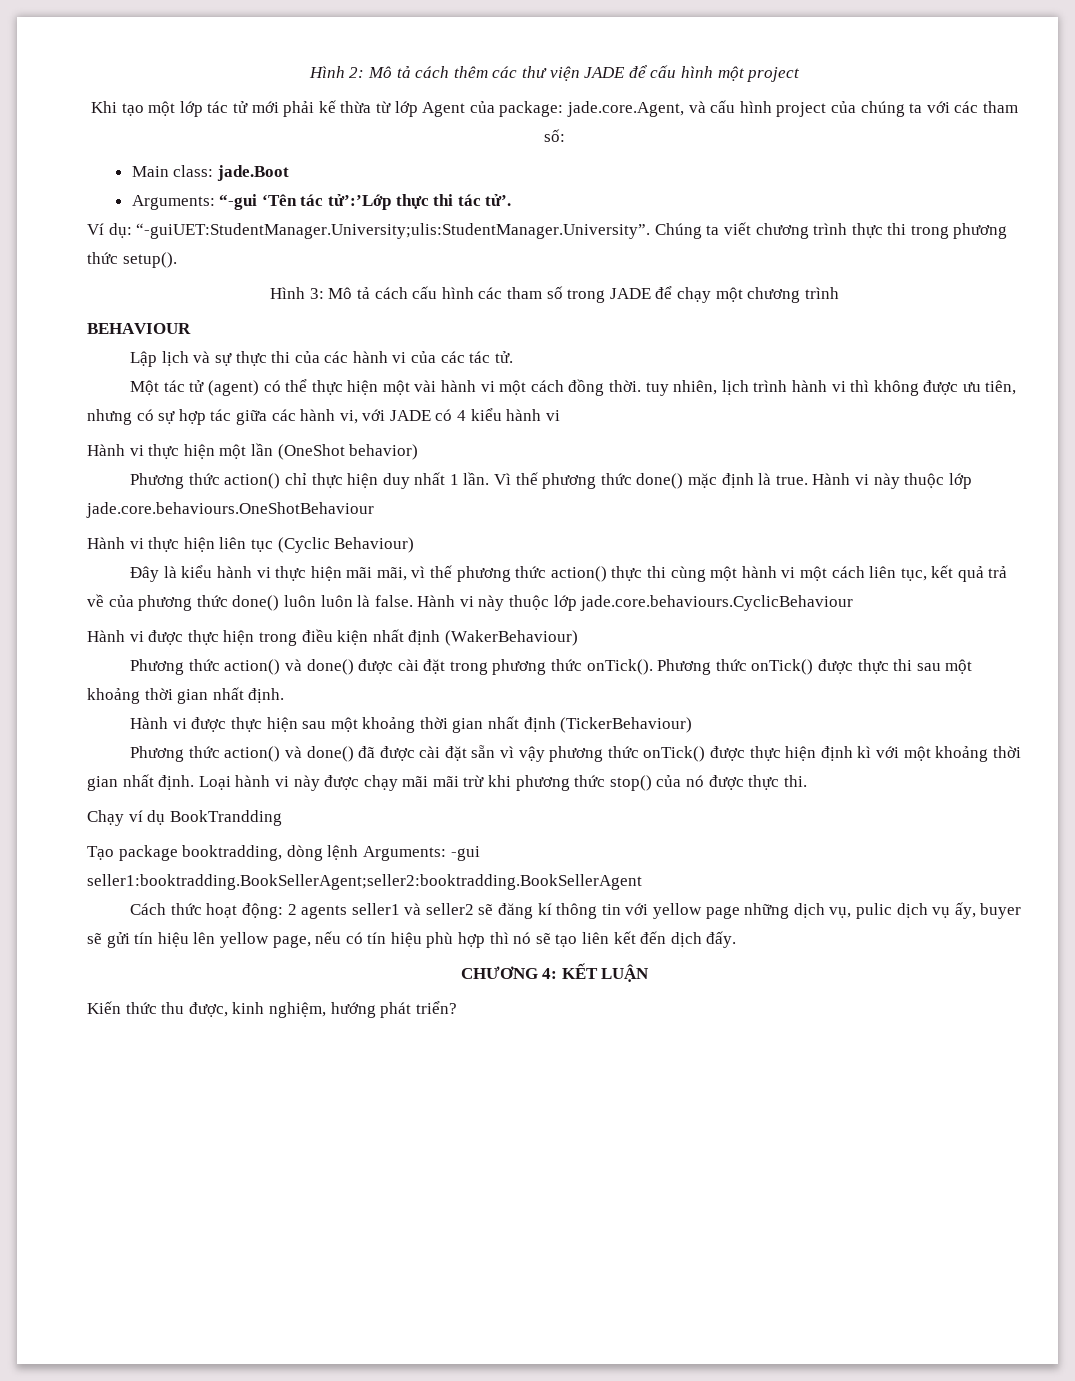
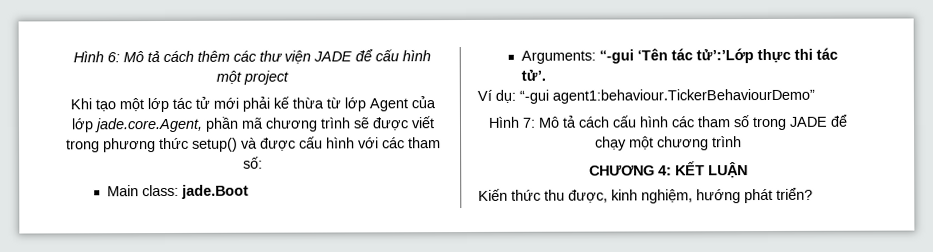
[308,66,365,78] Hình 2: -> [73,51,120,63] Hình 6:
[499,100,923,117] package: jade.core.Agent, và cấu hình project của chúng ta -> [70,116,435,133] [65,136,355,153] lớp jade.core.Agent, phần mã chương trình sẽ được viết trong phương thức setup() và được cấu hình
[136,222,1008,239] [87,252,177,268] [270,287,324,299] “-guiUET:StudentManager.University;ulis:StudentManager.University”. Chúng ta viết chương trình thực thi trong phương thức setup(). // Hình 3: -> [519,88,815,104] [487,116,536,128] “-gui agent1:behaviour.TickerBehaviourDemo” // Hình 7:
[87,323,191,334] [130,351,513,367] [130,379,1017,396] [87,408,560,425] [87,443,419,460] [130,472,972,489] [86,502,374,518] [87,537,415,553] [130,565,1008,582] [87,594,854,611] [87,629,578,646] [130,659,973,675] [87,687,285,704] [130,716,693,733] [130,745,1021,762] [87,774,807,791] [87,810,282,826] [87,845,480,861] [87,874,642,890] [130,902,1022,919] [87,931,737,948] // BEHAVIOUR // Lập lịch và sự thực thi của các hành vi của các tác tử. // Một tác tử (agent) có thể thực hiện một vài hành vi một cách đồng thời. tuy nhiên, lịch trình hành vi thì không được ưu tiên, nhưng có sự hợp tác giữa các hành vi, với JADE có 4 kiểu hành vi // Hành vi thực hiện một lần (OneShot behavior) // Phương thức action() chỉ thực hiện duy nhất 1 lần. Vì thế phương thức done() mặc định là true. Hành vi này thuộc lớp jade.core.behaviours.OneShotBehaviour // Hành vi thực hiện liên tục (Cyclic Behaviour) // Đây là kiểu hành vi thực hiện mãi mãi, vì thế phương thức action() thực thi cùng một hành vi một cách liên tục, kết quả trả về của phương thức done() luôn luôn là false. Hành vi này thuộc lớp jade.core.behaviours.CyclicBehaviour // Hành vi được thực hiện trong điều kiện nhất định (WakerBehaviour) // Phương thức action() và done() được cài đặt trong phương thức onTick(). Phương thức onTick() được thực thi sau một khoảng thời gian nhất định. // Hành vi được thực hiện sau một khoảng thời gian nhất định (TickerBehaviour) // Phương thức action() và done() đã được cài đặt sẵn vì vậy phương thức onTick() được thực hiện định kì với một khoảng thời gian nhất định. Loại hành vi này được chạy mãi mãi trừ khi phương thức stop() của nó được thực thi. // Chạy ví dụ BookTrandding // Tạo package booktradding, dòng lệnh Arguments: -gui seller1:booktradding.BookSellerAgent;seller2:booktradding.BookSellerAgent // Cách thức hoạt động: 2 agents seller1 và seller2 sẽ đăng kí thông tin với yellow page những dịch vụ, pulic dịch vụ ấy, buyer sẽ gửi tín hiệu lên yellow page, nếu có tín hiệu phù hợp thì nó sẽ tạo liên kết đến dịch đấy. -> (742, 142) none

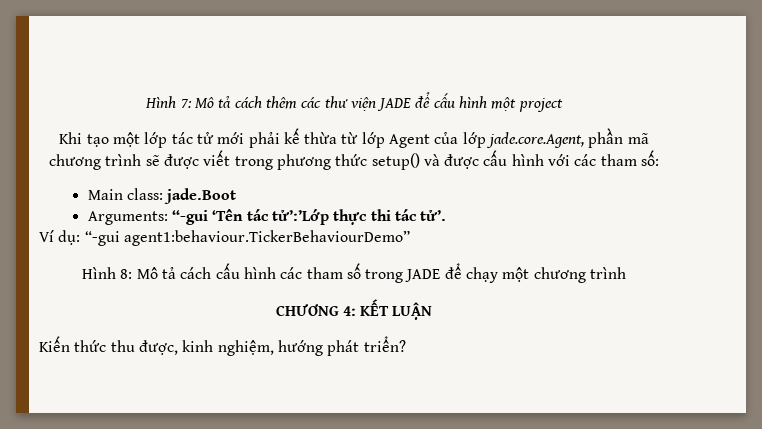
[73,51,120,63] Hình 6: -> [145,96,192,108] Hình 7:
[521,117,536,128] 7: -> [120,269,133,279] 8:

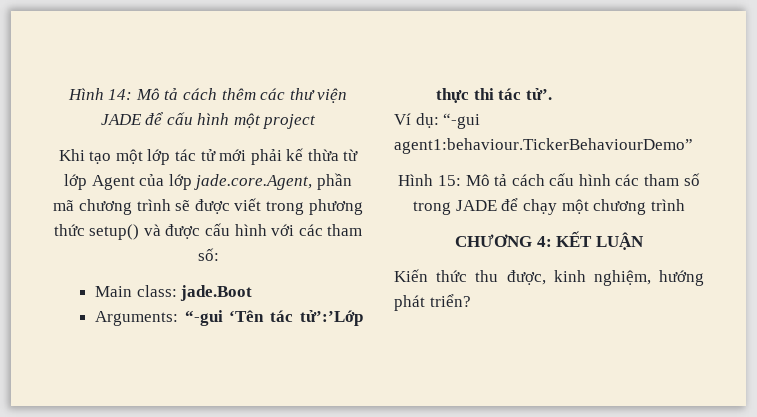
[145,96,192,108] Hình 7: -> [67,88,133,100] Hình 14:
[120,269,133,279] 8: -> [437,175,461,186] 15:

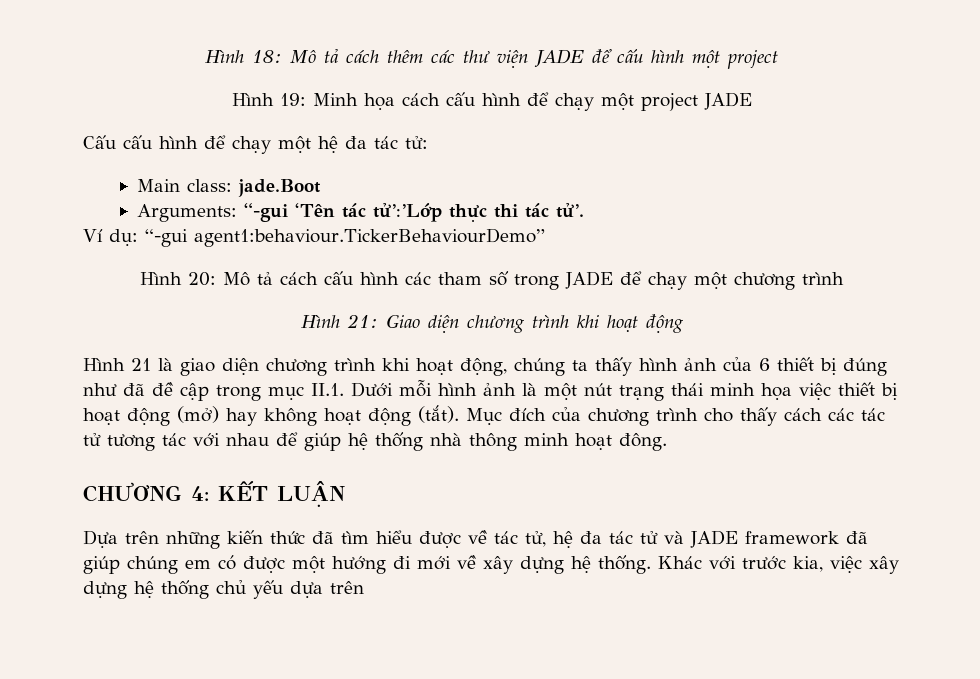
[67,88,133,100] Hình 14: -> [205,50,282,63] Hình 18:
[58,148,359,165] [64,173,352,190] [53,198,363,215] [53,223,363,240] [197,248,219,261] Khi tạo một lớp tác tử mới phải kế thừa từ lớp Agent của lớp jade.core.Agent, phần mã chương trình sẽ được viết trong phương thức setup() và được cấu hình với các tham số: -> [231,92,752,111] [83,135,428,154] Hình 19: Minh họa cách cấu hình để chạy một project JADE // Cấu cấu hình để chạy một hệ đa tác tử:
[437,175,461,186] 15: -> [188,272,216,286] 20:
[455,231,644,250] [394,269,704,286] [394,294,471,311] CHƯƠNG 4: KẾT LUẬN // Kiến thức thu được, kinh nghiệm, hướng phát triển? -> [300,314,684,333] [83,357,887,376] [83,380,898,401] [83,405,885,426] [83,432,667,451] [83,481,345,507] [83,530,868,549] [83,555,899,574] [83,580,364,599] Hình 21: Giao diện chương trình khi hoạt động // Hình 21 là giao diện chương trình khi hoạt động, chúng ta thấy hình ảnh của 6 thiết bị đúng như đã đề cập trong mục II.1. Dưới mỗi hình ảnh là một nút trạng thái minh họa việc thiết bị hoạt động (mở) hay không hoạt động (tắt). Mục đích của chương trình cho thấy cách các tác tử tương tác với nhau để giúp hệ thống nhà thông minh hoạt đông. // CHƯƠNG 4: KẾT LUẬN // Dựa trên những kiến thức đã tìm hiểu được về tác tử, hệ đa tác tử và JADE framework đã giúp chúng em có được một hướng đi mới về xây dựng hệ thống. Khác với trước kia, việc xây dựng hệ thống chủ yếu dựa trên

